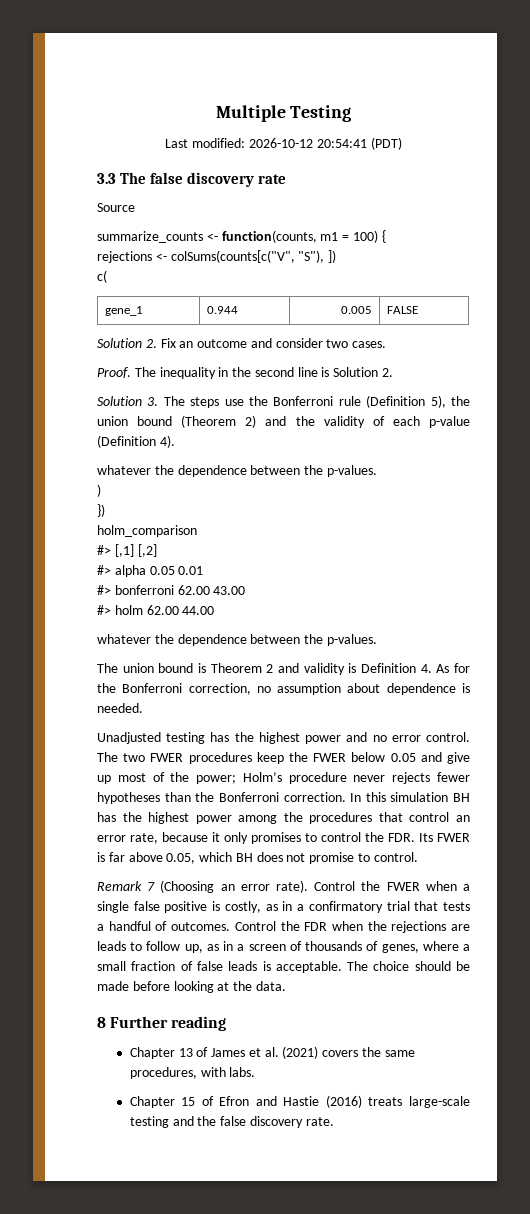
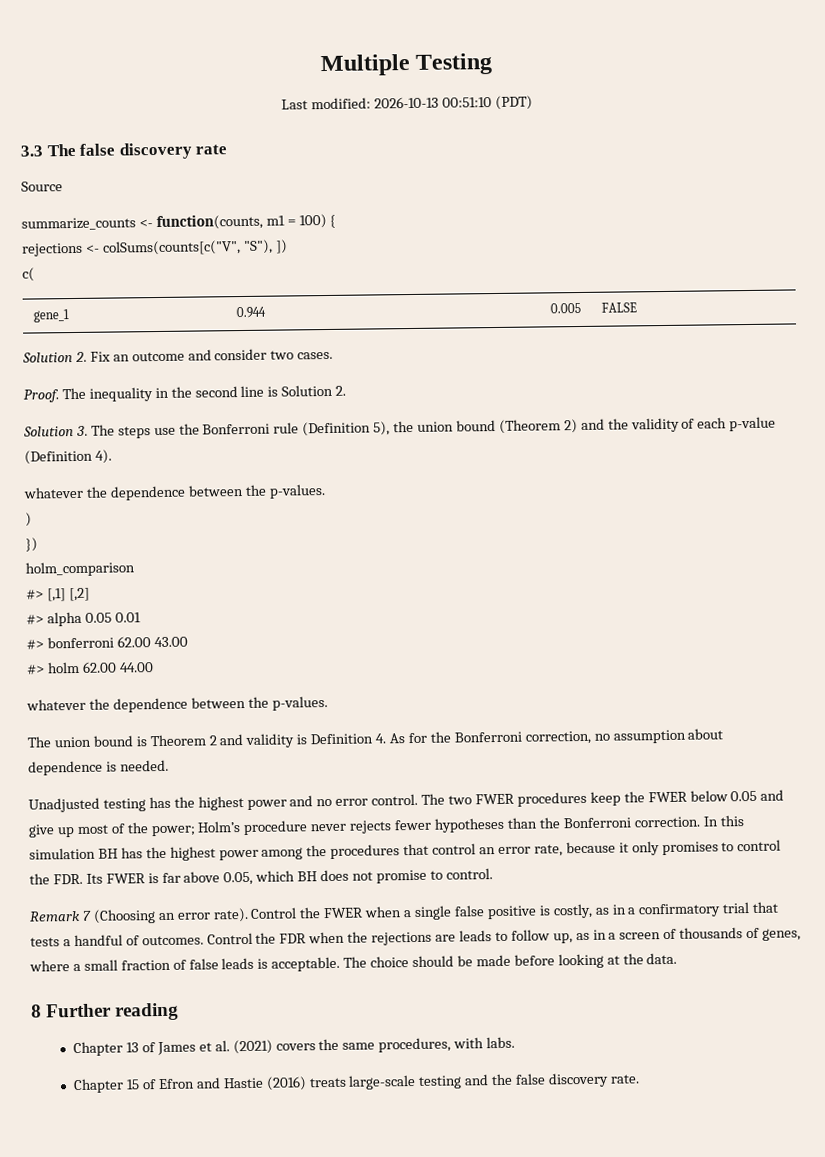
[249,138,367,148] 2026-10-12 20:54:41 -> [374,96,492,109] 2026-10-13 00:51:10

